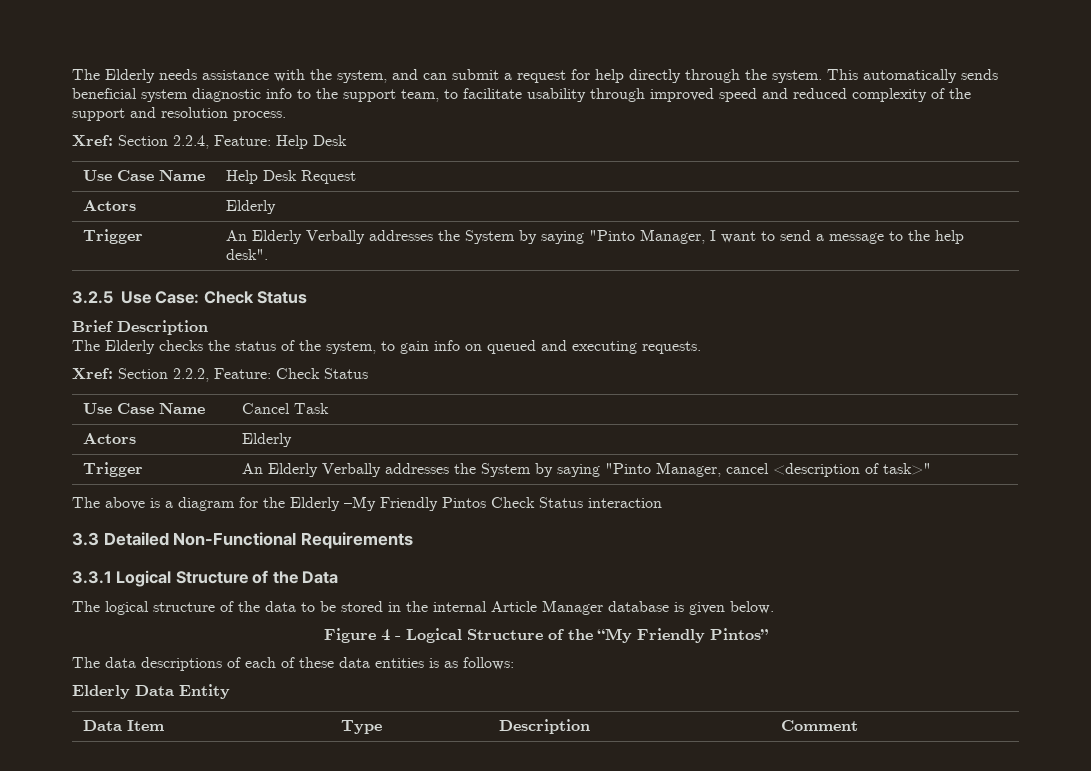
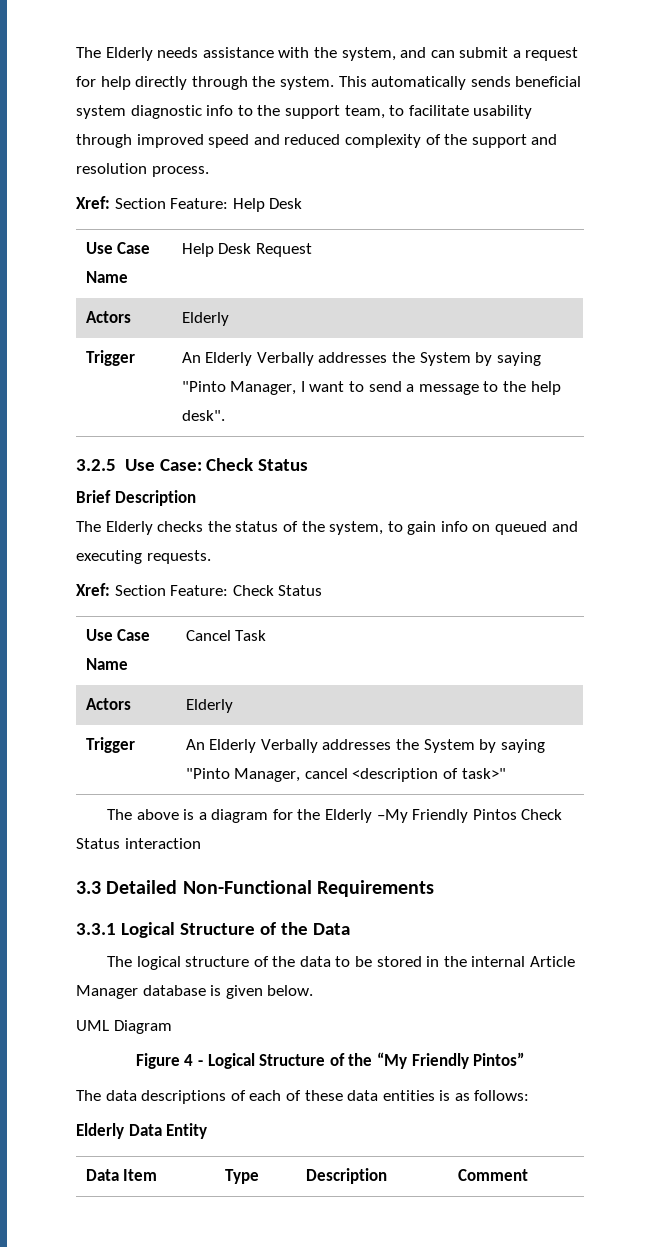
[173,135,209,149] 2.2.4, -> (166, 203) none
[173,368,209,382] 2.2.2, -> (166, 590) none
(774, 607) none -> [76,1020,172,1034] // UML Diagram

